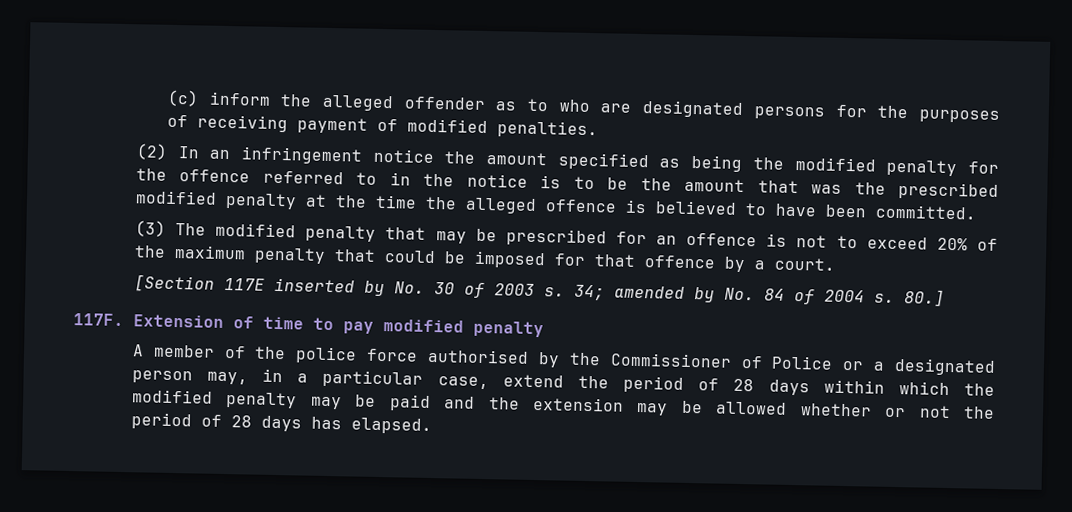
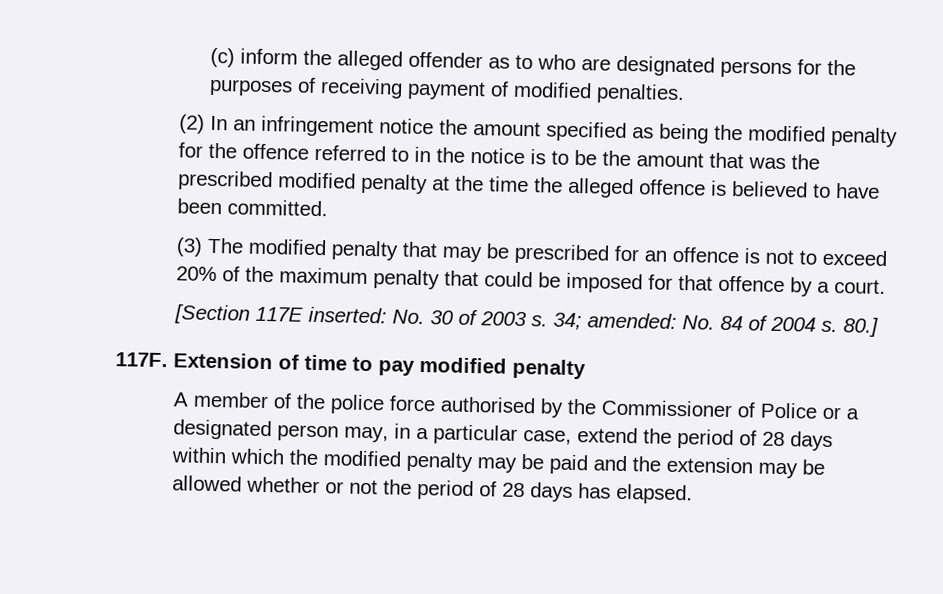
[273,277,385,297] inserted by -> [308,306,388,324] inserted:
[613,285,715,303] amended by -> [587,312,678,329] amended:

